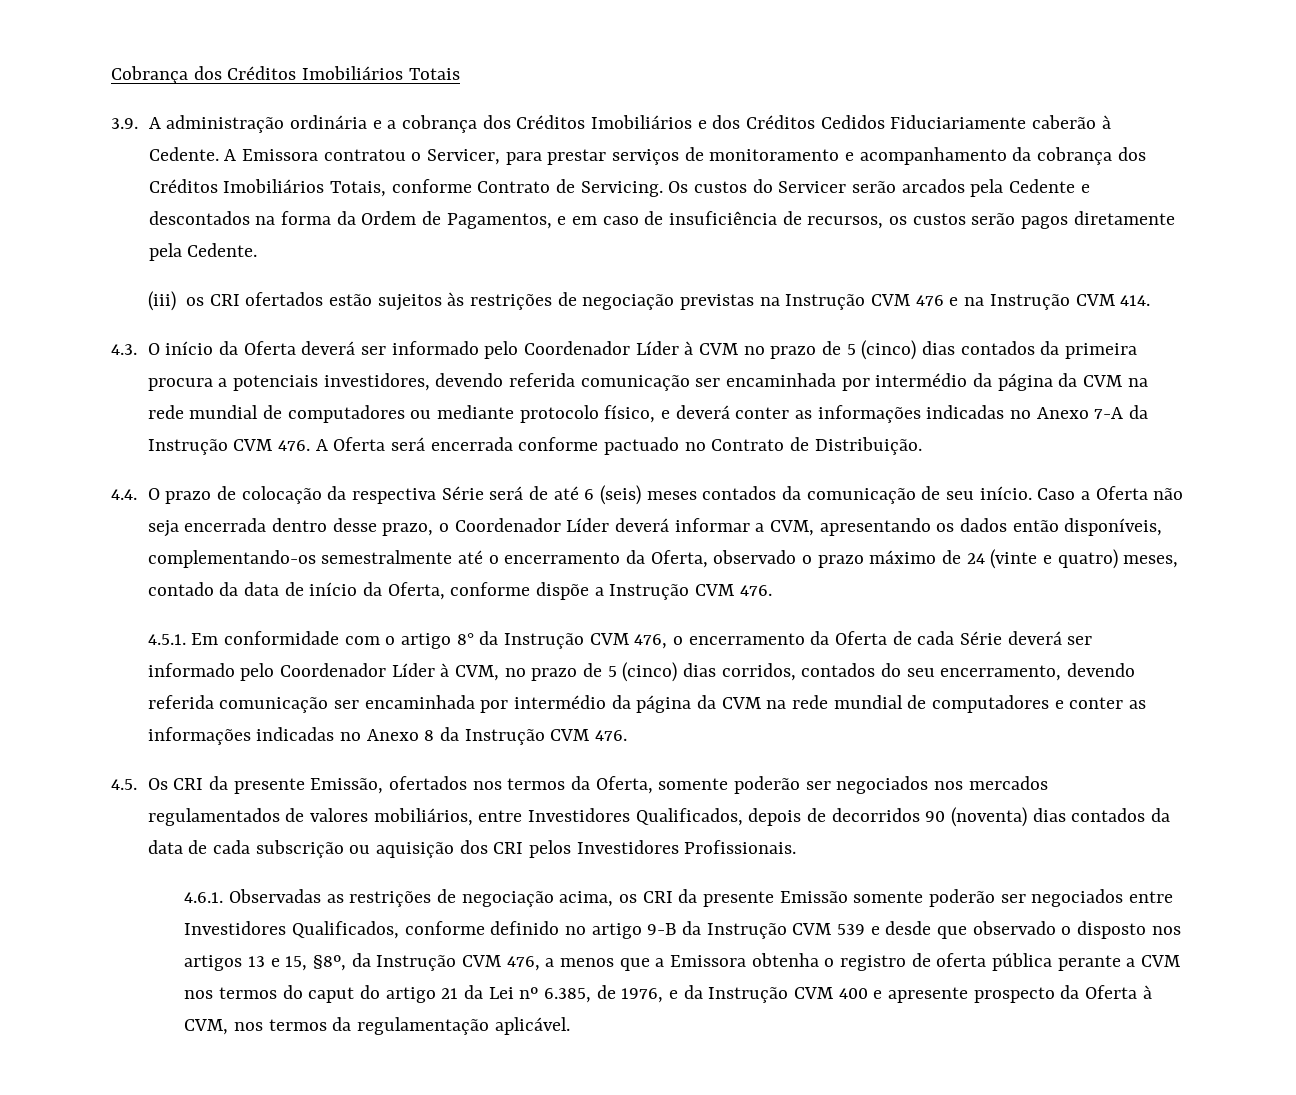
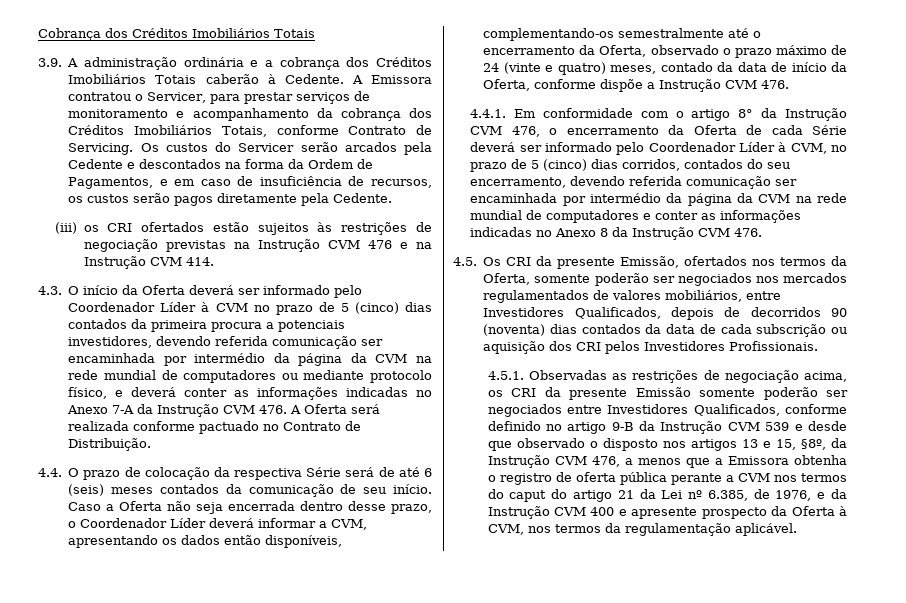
[697,115,1027,129] e dos Créditos Cedidos Fiduciariamente -> [155,75,197,84] Totais
[430,437,513,451] encerrada -> [68,421,130,431] realizada
[147,634,186,645] 4.5.1. -> [470,109,507,118] 4.4.1.
[184,892,224,903] 4.6.1. -> [487,371,524,380] 4.5.1.

